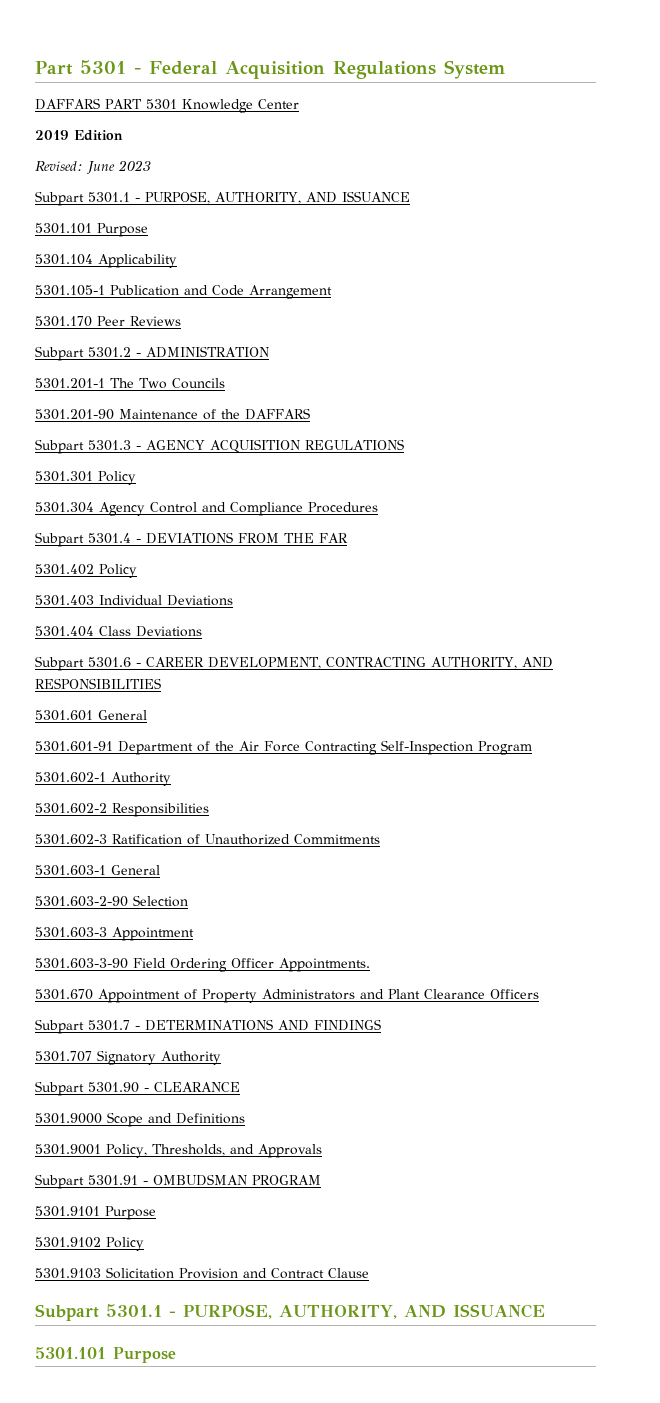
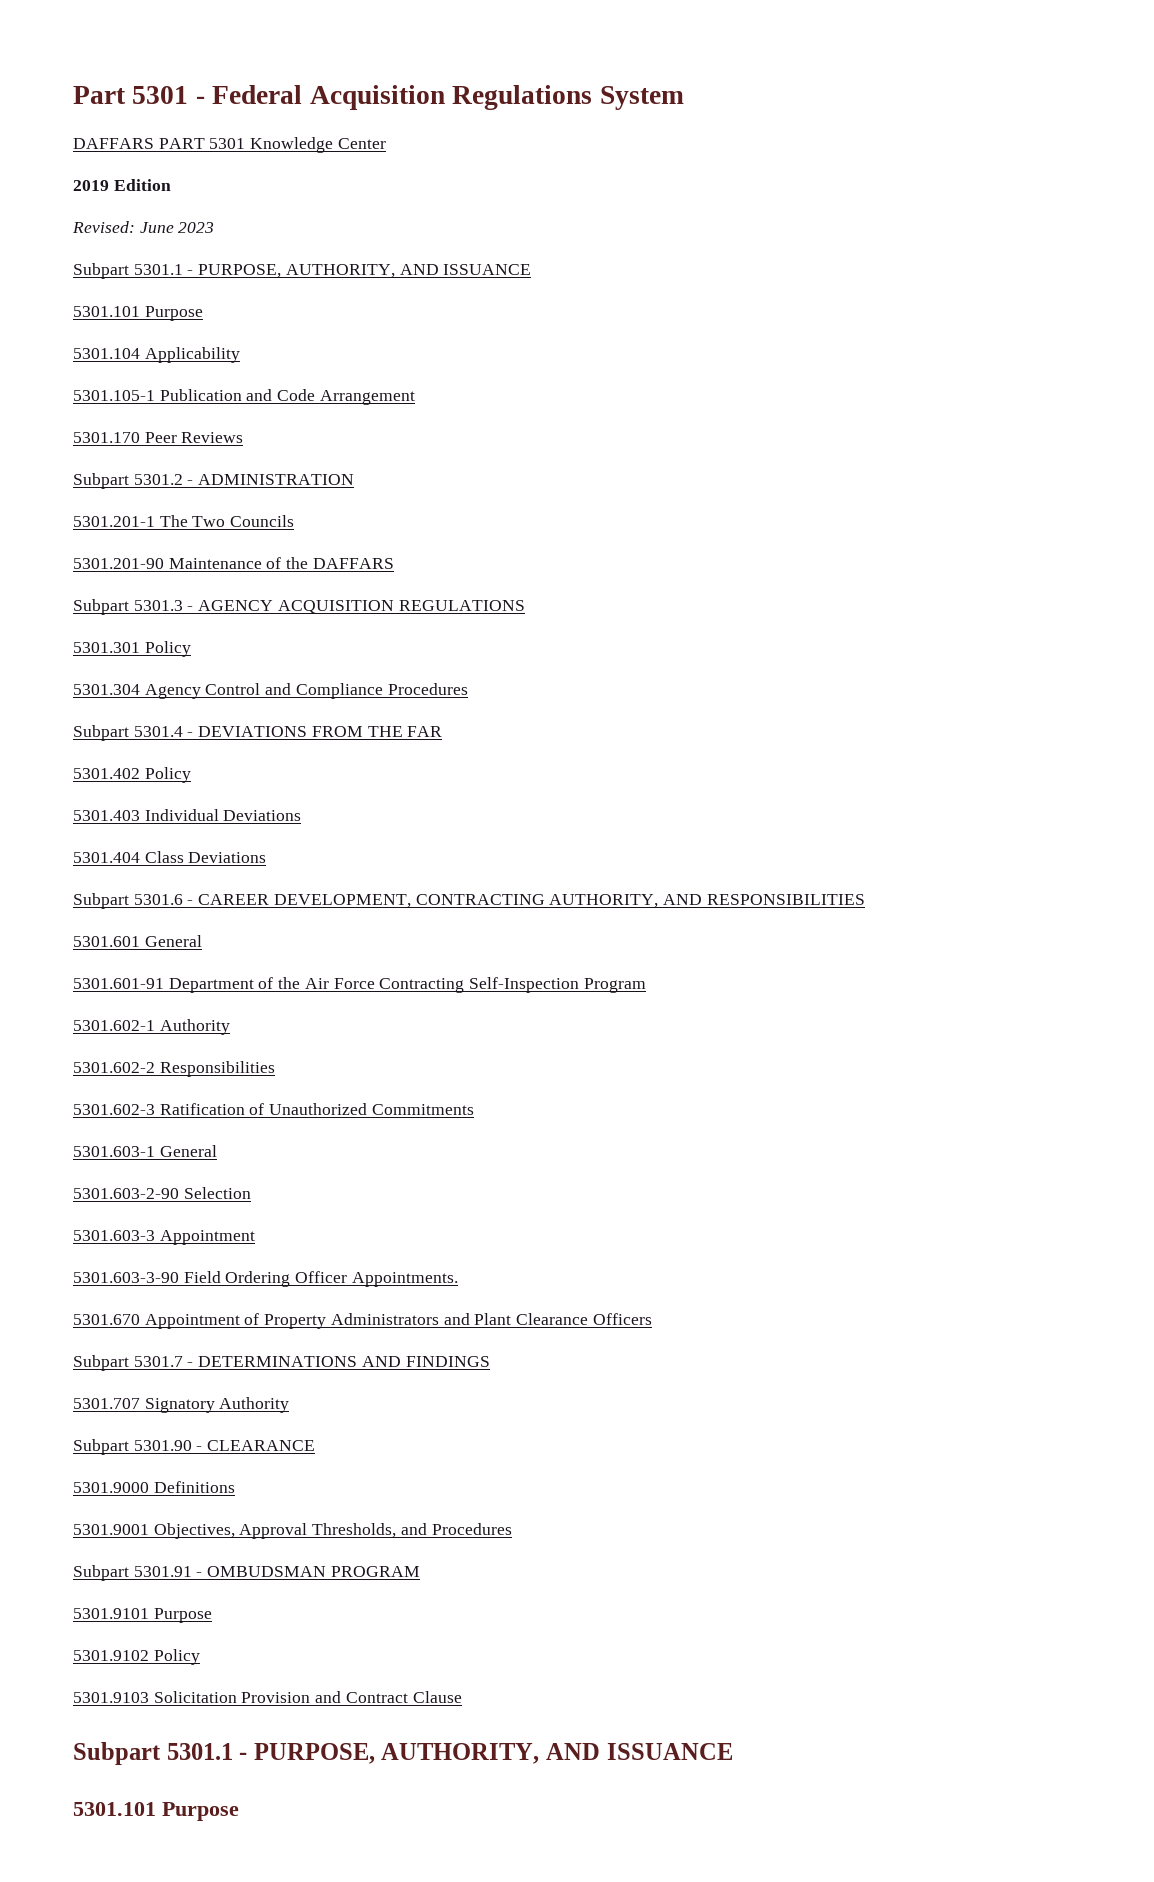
[107,1112,172,1127] Scope and -> (149, 1487) none
[106,1144,147,1158] Policy, -> [153,1523,308,1539] Objectives, Approval
[257,1144,322,1158] Approvals -> [431,1523,512,1535] Procedures

